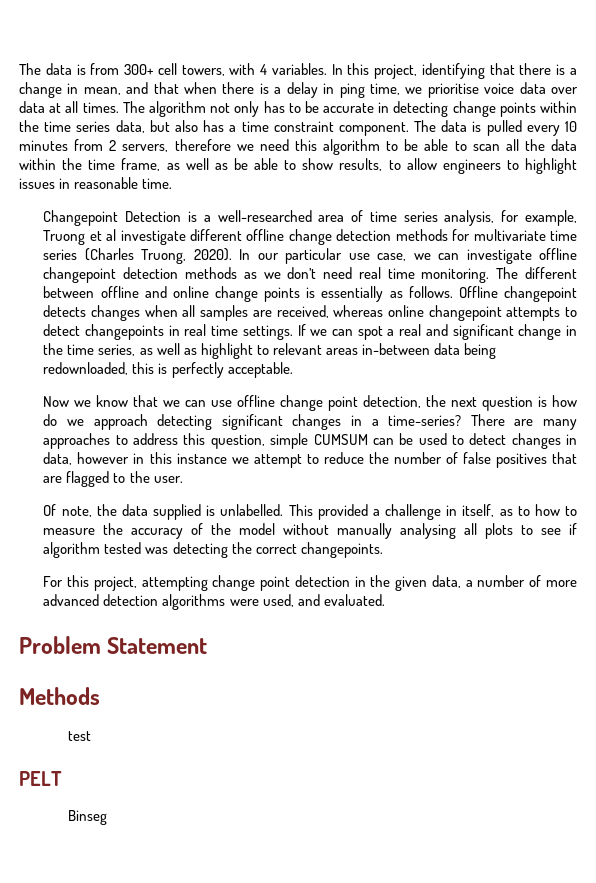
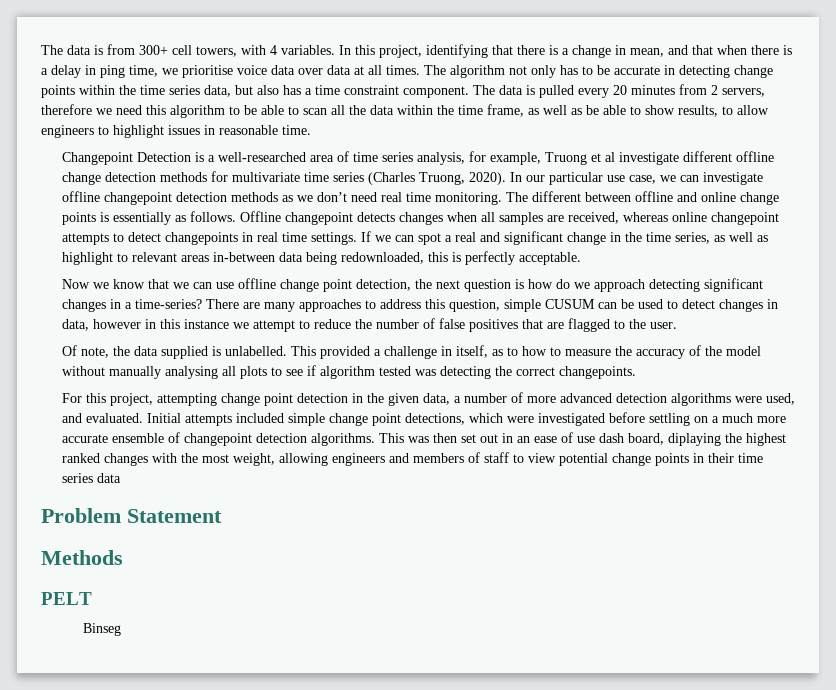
[565,121,577,132] 10 -> [613,85,627,95] 20
[313,434,368,445] CUMSUM -> [544,299,595,309] CUSUM
(385, 600) none -> [146,412,786,426] [61,432,786,446] [61,452,763,466] [61,473,121,483] Initial attempts included simple change point detections, which were investigated before settling on a much more accurate ensemble of changepoint detection algorithms. This was then set out in an ease of use dash board, diplaying the highest ranked changes with the most weight, allowing engineers and members of staff to view potential change points in their time series data
[67,731,91,741] // test -> (123, 557) none

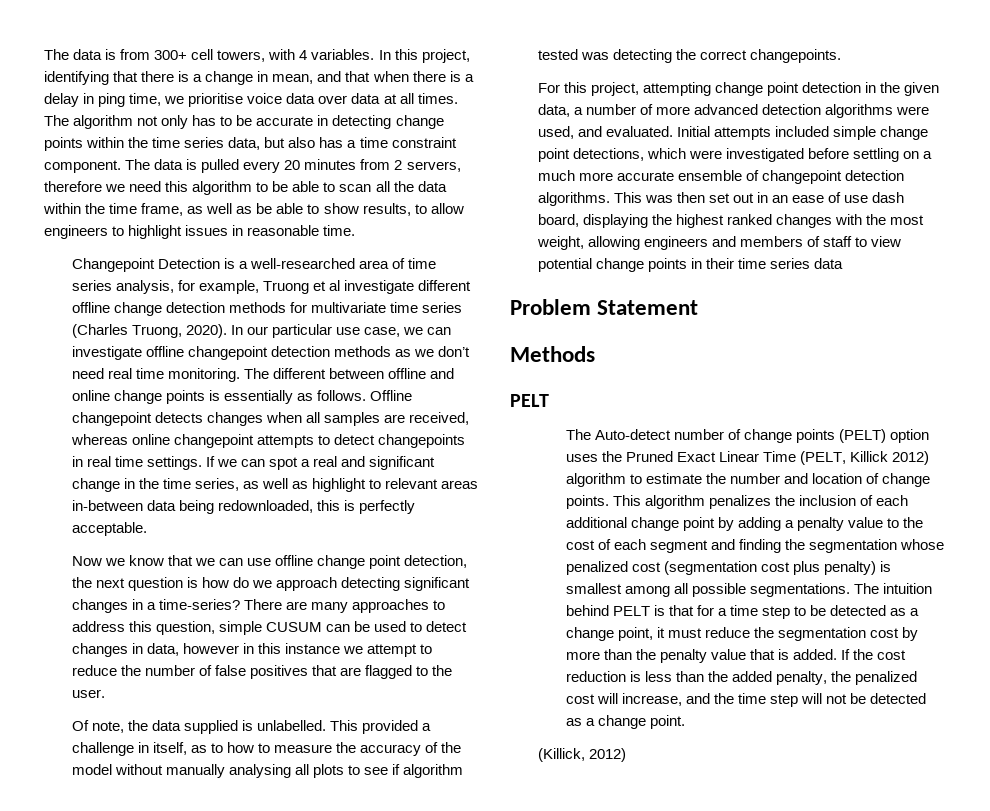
[667,433,721,446] diplaying -> [582,214,648,228] displaying
[82,623,121,636] Binseg -> [565,429,930,443] [565,451,930,465] [565,473,931,487] [565,495,909,509] [565,517,924,531] [565,539,945,553] [565,561,891,575] [565,583,932,597] [565,605,920,619] [565,627,919,641] [565,649,907,663] [565,671,918,685] [565,693,927,707] [565,715,685,729] [537,748,626,762] The Auto-detect number of change points (PELT) option uses the Pruned Exact Linear Time (PELT, Killick 2012) algorithm to estimate the number and location of change points. This algorithm penalizes the inclusion of each additional change point by adding a penalty value to the cost of each segment and finding the segmentation whose penalized cost (segmentation cost plus penalty) is smallest among all possible segmentations. The intuition behind PELT is that for a time step to be detected as a change point, it must reduce the segmentation cost by more than the penalty value that is added. If the cost reduction is less than the added penalty, the penalized cost will increase, and the time step will not be detected as a change point. // (Killick, 2012)

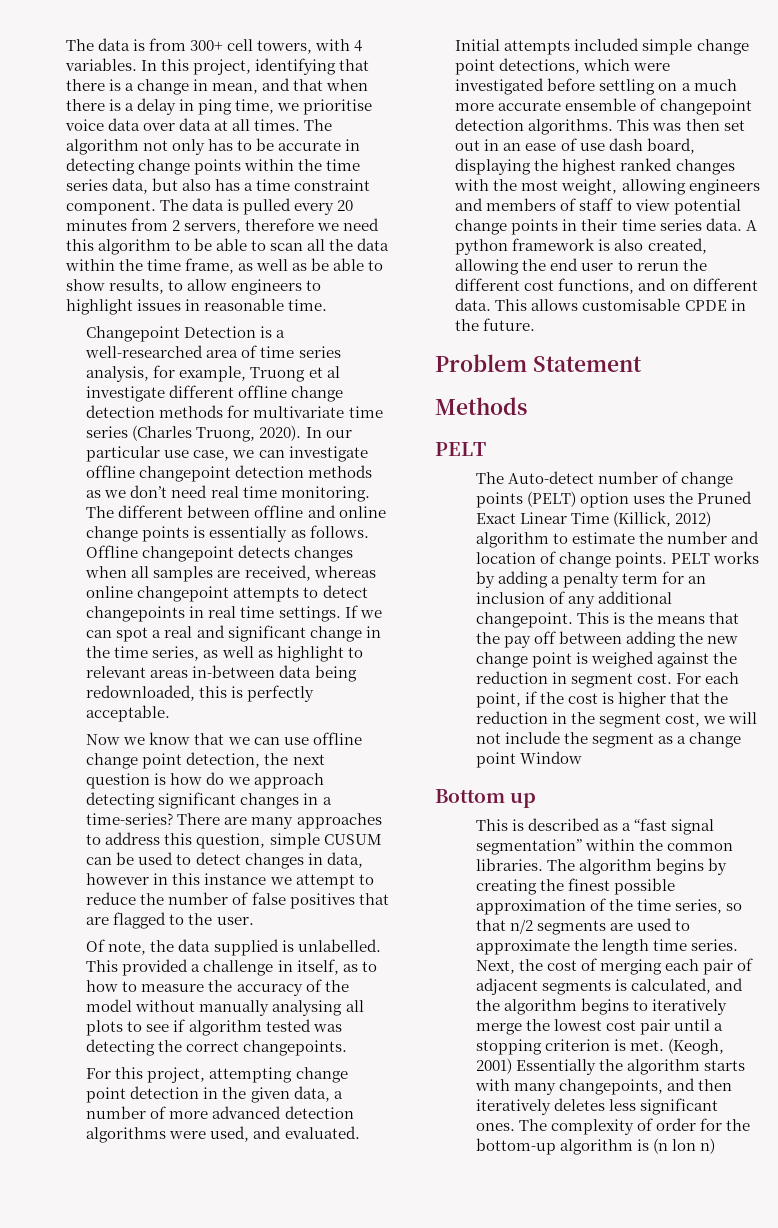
[814,258,844,269] data -> [705,218,757,231] [455,238,707,255] [455,258,707,275] [455,278,758,294] [455,298,746,311] [455,318,536,331] data. A python framework is also created, allowing the end user to rerun the different cost functions, and on different data. This allows customisable CPDE in the future.
[799,451,889,465] (PELT, Killick -> [612,511,671,527] (Killick,
[612,495,909,509] [565,517,924,531] [565,539,945,553] [565,561,891,575] [565,583,932,597] [565,605,920,619] [565,627,919,641] [565,649,907,663] [565,671,918,685] [565,693,927,707] [565,715,685,729] [537,748,626,762] This algorithm penalizes the inclusion of each additional change point by adding a penalty value to the cost of each segment and finding the segmentation whose penalized cost (segmentation cost plus penalty) is smallest among all possible segmentations. The intuition behind PELT is that for a time step to be detected as a change point, it must reduce the segmentation cost by more than the penalty value that is added. If the cost reduction is less than the added penalty, the penalized cost will increase, and the time step will not be detected as a change point. // (Killick, 2012) -> [670,551,759,564] [475,571,706,588] [475,591,672,608] [475,612,739,628] [475,631,738,648] [475,651,737,668] [475,671,739,688] [475,691,729,708] [475,711,757,728] [475,731,741,748] [475,751,582,768] [435,789,537,808] [475,818,714,835] [475,839,733,855] [475,858,727,875] [475,878,675,895] [475,898,742,915] [475,918,690,935] [475,939,738,955] [475,958,754,975] [475,978,743,995] [475,998,727,1015] [475,1019,723,1035] [475,1038,724,1055] [475,1058,745,1075] [474,1078,732,1095] [475,1098,718,1115] [475,1118,750,1135] [475,1138,715,1155] PELT works by adding a penalty term for an inclusion of any additional changepoint. This is the means that the pay off between adding the new change point is weighed against the reduction in segment cost. For each point, if the cost is higher that the reduction in the segment cost, we will not include the segment as a change point Window // Bottom up // This is described as a “fast signal segmentation” within the common libraries. The algorithm begins by creating the finest possible approximation of the time series, so that n/2 segments are used to approximate the length time series. Next, the cost of merging each pair of adjacent segments is calculated, and the algorithm begins to iteratively merge the lowest cost pair until a stopping criterion is met. (Keogh, 2001) Essentially the algorithm starts with many changepoints, and then iteratively deletes less significant ones. The complexity of order for the bottom-up algorithm is (n lon n)

